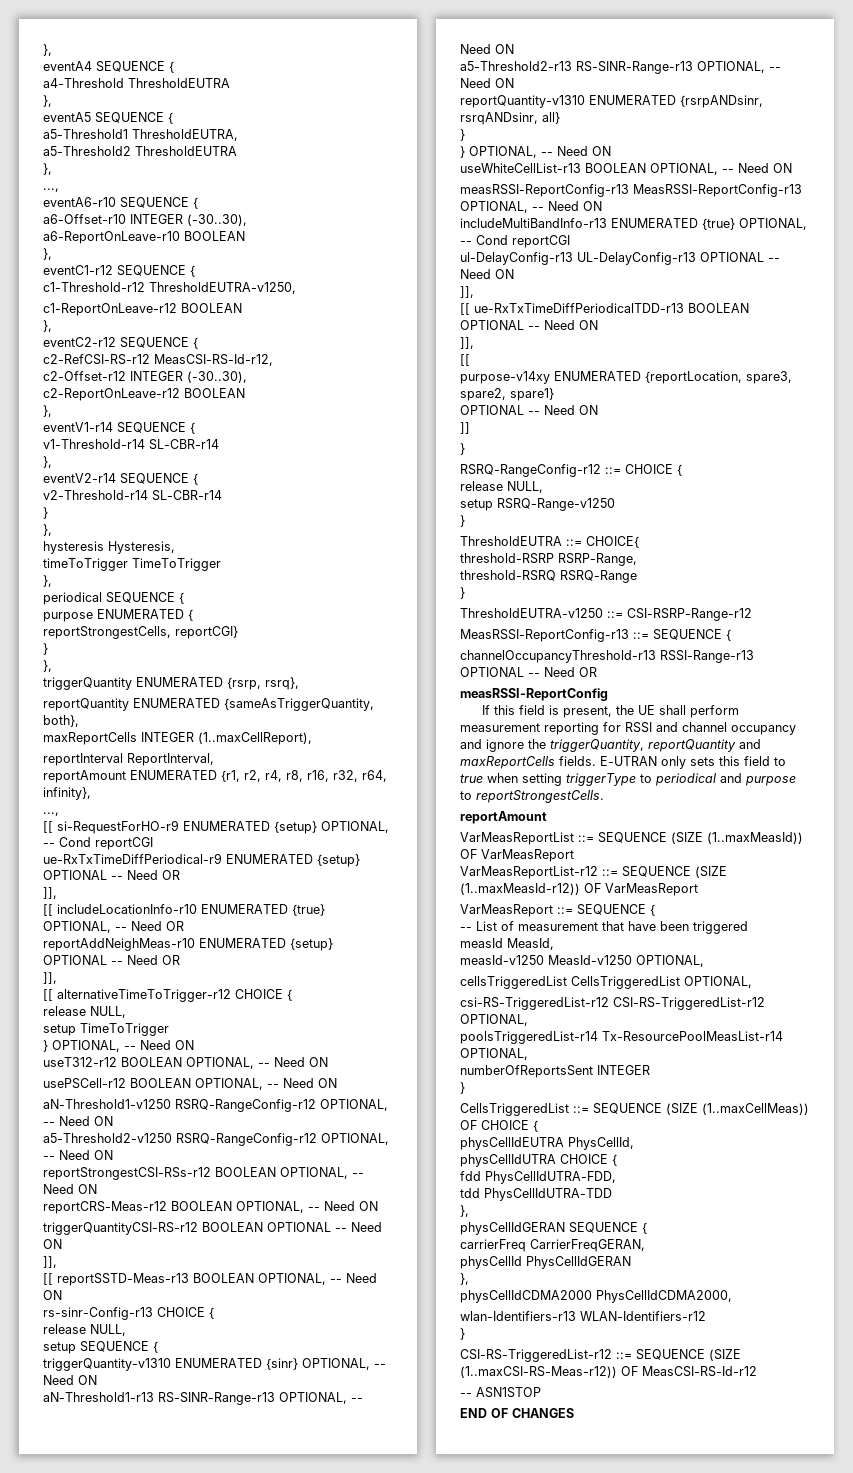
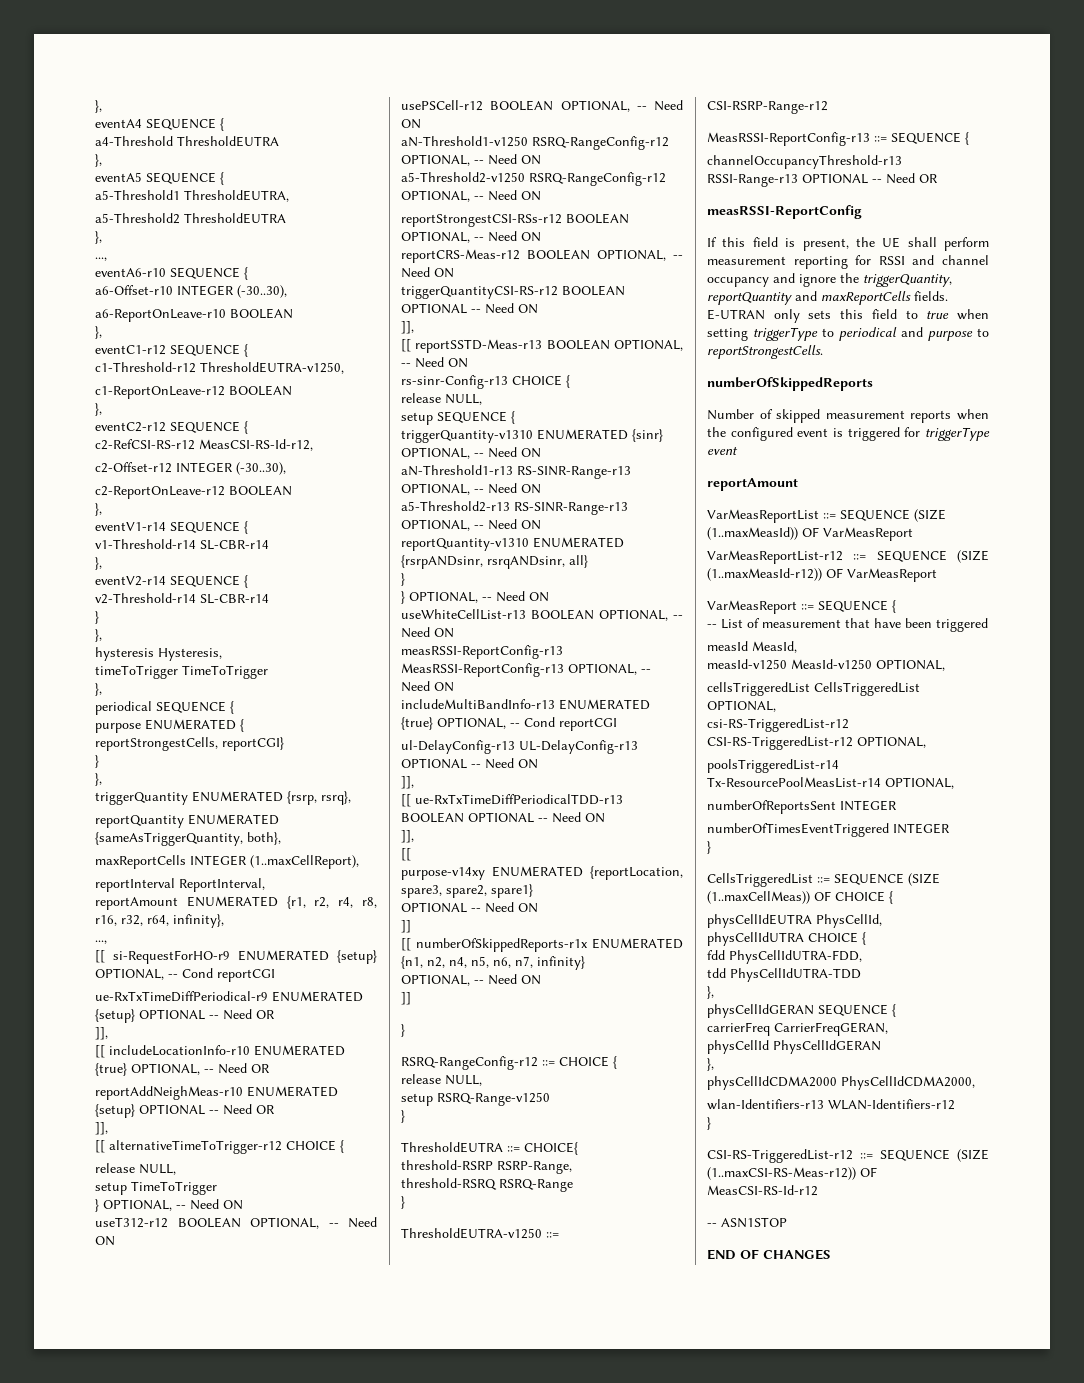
(470, 428) none -> [401,938,683,952] [401,956,585,970] [401,974,541,986] [401,992,411,1005] // [[ numberOfSkippedReports-r1x ENUMERATED {n1, n2, n4, n5, n6, n7, infinity} // OPTIONAL, -- Need ON // ]]
(604, 796) none -> [707,377,873,391] [707,409,989,423] [707,427,990,441] [707,447,738,455] // numberOfSkippedReports // Number of skipped measurement reports when the configured event is triggered for triggerType event
(650, 1070) none -> [707,823,950,837] // numberOfTimesEventTriggered INTEGER

